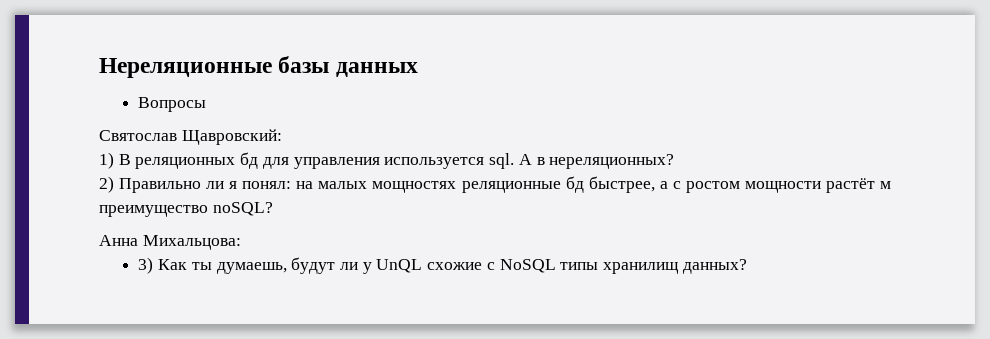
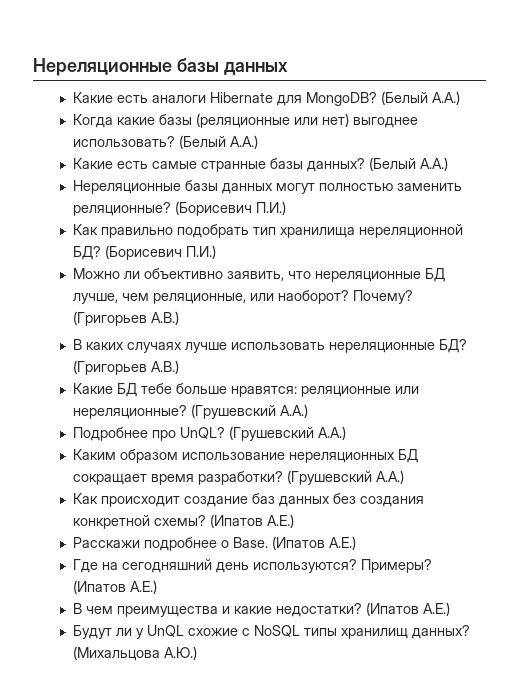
[138,97,207,112] [99,129,282,145] [99,152,675,169] [99,176,891,193] [99,202,273,217] [99,235,241,250] [138,257,336,274] Вопросы // Святослав Щавровский: // 1) В реляционных бд для управления используется sql. А в нереляционных? // 2) Правильно ли я понял: на малых мощностях реляционные бд быстрее, а с ростом мощности растёт м преимущество noSQL? // Анна Михальцова: // 3) Как ты думаешь, будут -> [73,91,461,106] [73,113,419,128] [73,135,259,149] [73,157,449,172] [73,180,463,194] [73,201,287,216] [73,224,464,238] [73,245,217,260] [73,268,446,282] [73,290,414,304] [73,311,180,326] [73,339,468,353] [73,360,180,375] [73,383,420,397] [73,404,309,419] [73,426,347,441] [73,449,419,463] [73,470,405,485] [73,493,425,507] [73,514,295,529] [73,536,357,551] [73,559,433,573] [73,580,158,594] [73,602,451,617] [73,625,113,639] Какие есть аналоги Hibernate для MongoDB? (Белый А.А.) // Когда какие базы (реляционные или нет) выгоднее использовать? (Белый А.А.) // Какие есть самые странные базы данных? (Белый А.А.) // Нереляционные базы данных могут полностью заменить реляционные? (Борисевич П.И.) // Как правильно подобрать тип хранилища нереляционной БД? (Борисевич П.И.) // Можно ли объективно заявить, что нереляционные БД лучше, чем реляционные, или наоборот? Почему? (Григорьев А.В.) // В каких случаях лучше использовать нереляционные БД? (Григорьев А.В.) // Какие БД тебе больше нравятся: реляционные или нереляционные? (Грушевский А.А.) // Подробнее про UnQL? (Грушевский А.А.) // Каким образом использование нереляционных БД сокращает время разработки? (Грушевский А.А.) // Как происходит создание баз данных без создания конкретной схемы? (Ипатов А.Е.) // Расскажи подробнее о Base. (Ипатов А.Е.) // Где на сегодняшний день используются? Примеры? (Ипатов А.Е.) // В чем преимущества и какие недостатки? (Ипатов А.Е.) // Будут
(747, 266) none -> [73,646,198,661] (Михальцова А.Ю.)

